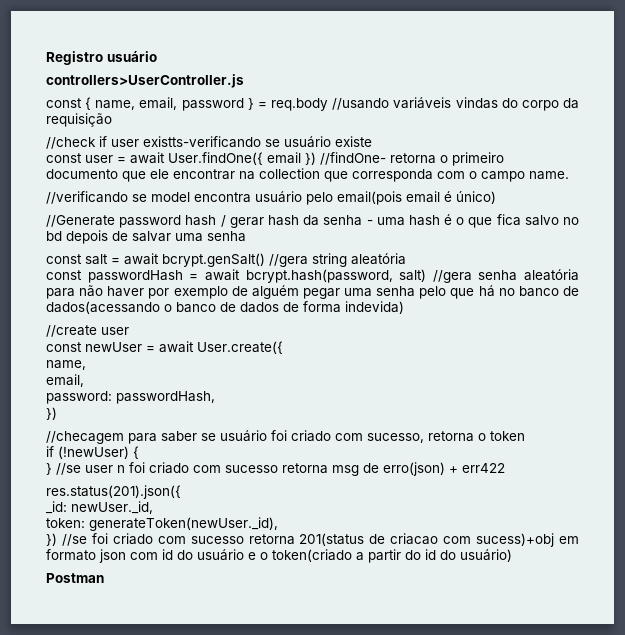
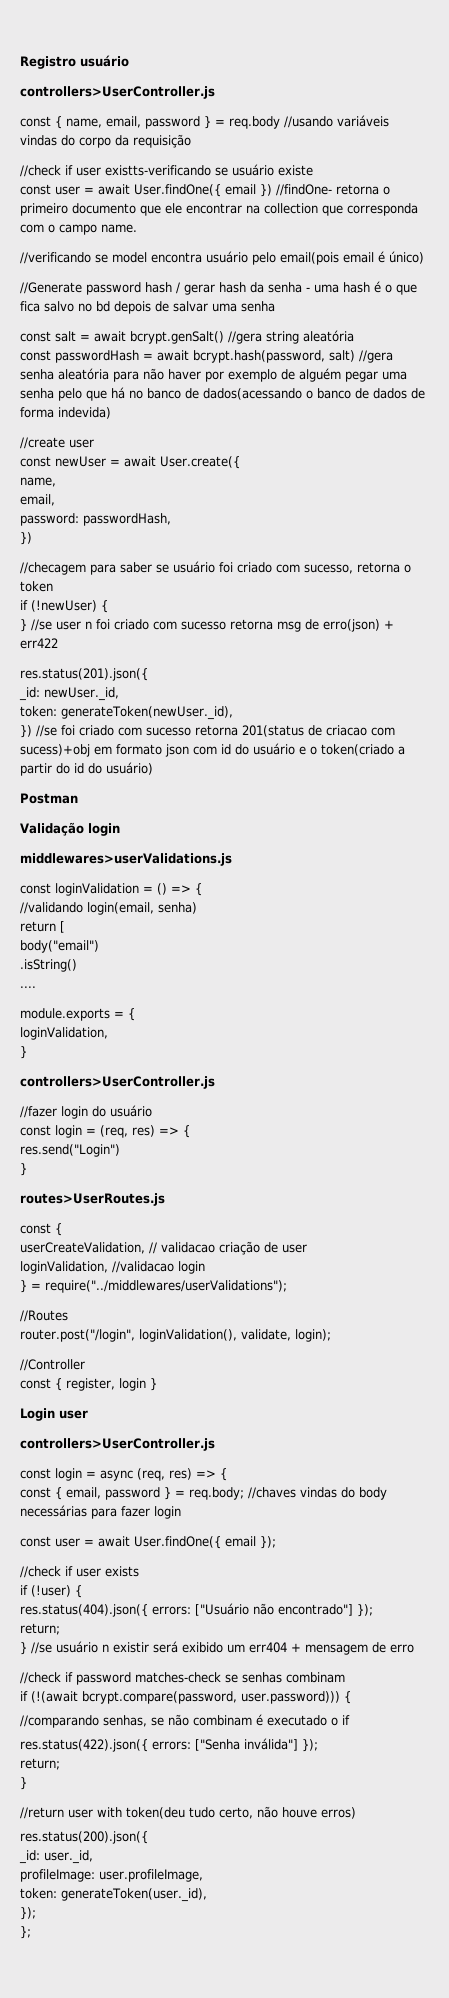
(104, 578) none -> [20,822,120,836] [20,853,232,866] [20,883,202,896] [20,902,197,915] [20,921,65,933] [20,940,99,953] [20,959,77,972] [20,986,36,988] [20,1008,135,1021] [20,1027,108,1040] [20,1046,27,1059] [20,1076,215,1089] [20,1105,152,1119] [20,1125,190,1138] [20,1144,120,1157] [20,1163,27,1176] [20,1193,165,1206] [20,1223,62,1236] [20,1241,307,1255] [20,1261,205,1274] [20,1280,287,1293] [20,1310,68,1322] [20,1329,331,1342] [20,1359,85,1371] [20,1378,157,1391] [20,1408,88,1421] [20,1438,215,1451] [20,1468,227,1481] [20,1487,387,1500] [20,1505,181,1519] [20,1536,276,1549] [20,1566,139,1578] [20,1585,82,1598] [20,1603,373,1617] [20,1623,60,1635] [20,1641,414,1655] [20,1672,345,1685] [20,1691,351,1704] [20,1714,350,1728] [20,1738,318,1752] [20,1758,60,1770] [20,1777,27,1790] [20,1806,356,1819] [20,1831,148,1844] [19,1850,93,1864] [20,1869,203,1882] [20,1888,207,1902] [20,1907,36,1920] [20,1926,31,1939] // Validação login // middlewares>userValidations.js // const loginValidation = () => { // //validando login(email, senha) // return [ // body("email") // .isString() // .... // module.exports = { // loginValidation, // } // controllers>UserController.js // //fazer login do usuário // const login = (req, res) => { // res.send("Login") // } // routes>UserRoutes.js // const { // userCreateValidation, // validacao criação de user // loginValidation, //validacao login // } = require("../middlewares/userValidations"); // //Routes // router.post("/login", loginValidation(), validate, login); // //Controller // const { register, login } // Login user // controllers>UserController.js // const login = async (req, res) => { // const { email, password } = req.body; //chaves vindas do body necessárias para fazer login // const user = await User.findOne({ email }); // //check if user exists // if (!user) { // res.status(404).json({ errors: ["Usuário não encontrado"] }); // return; // } //se usuário n existir será exibido um err404 + mensagem de erro // //check if password matches-check se senhas combinam // if (!(await bcrypt.compare(password, user.password))) { // //comparando senhas, se não combinam é executado o if // res.status(422).json({ errors: ["Senha inválida"] }); // return; // } // //return user with token(deu tudo certo, não houve erros) // res.status(200).json({ // _id: user._id, // profileImage: user.profileImage, // token: generateToken(user._id), // }); // };

